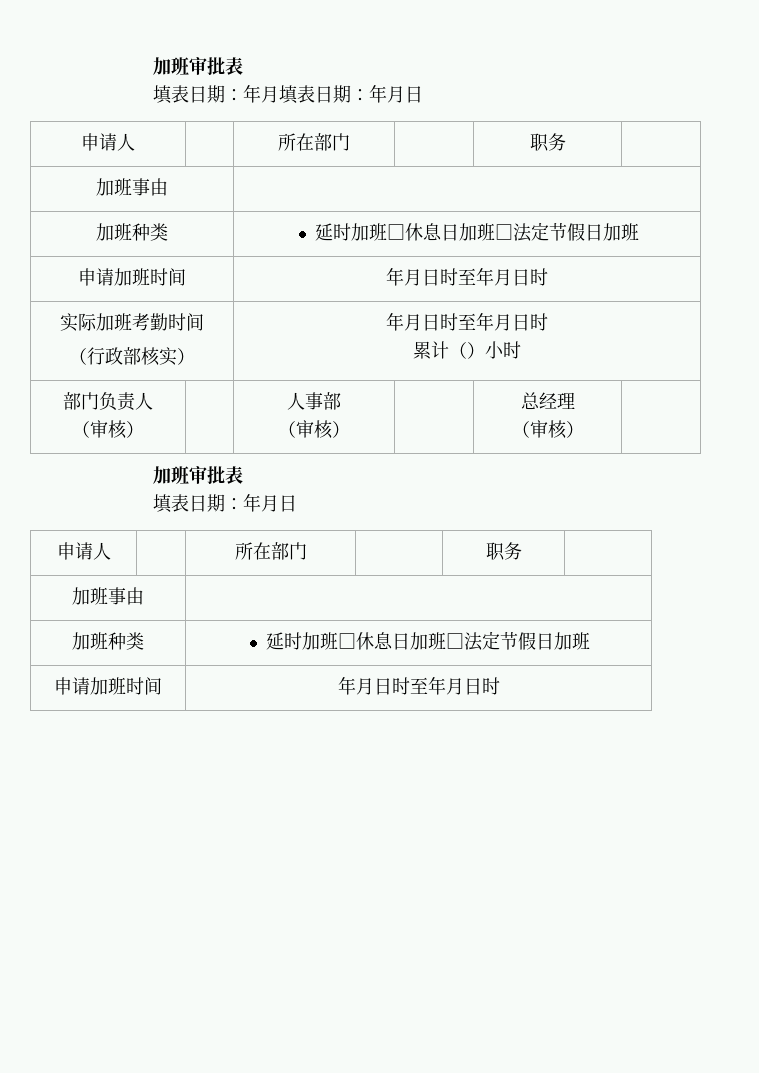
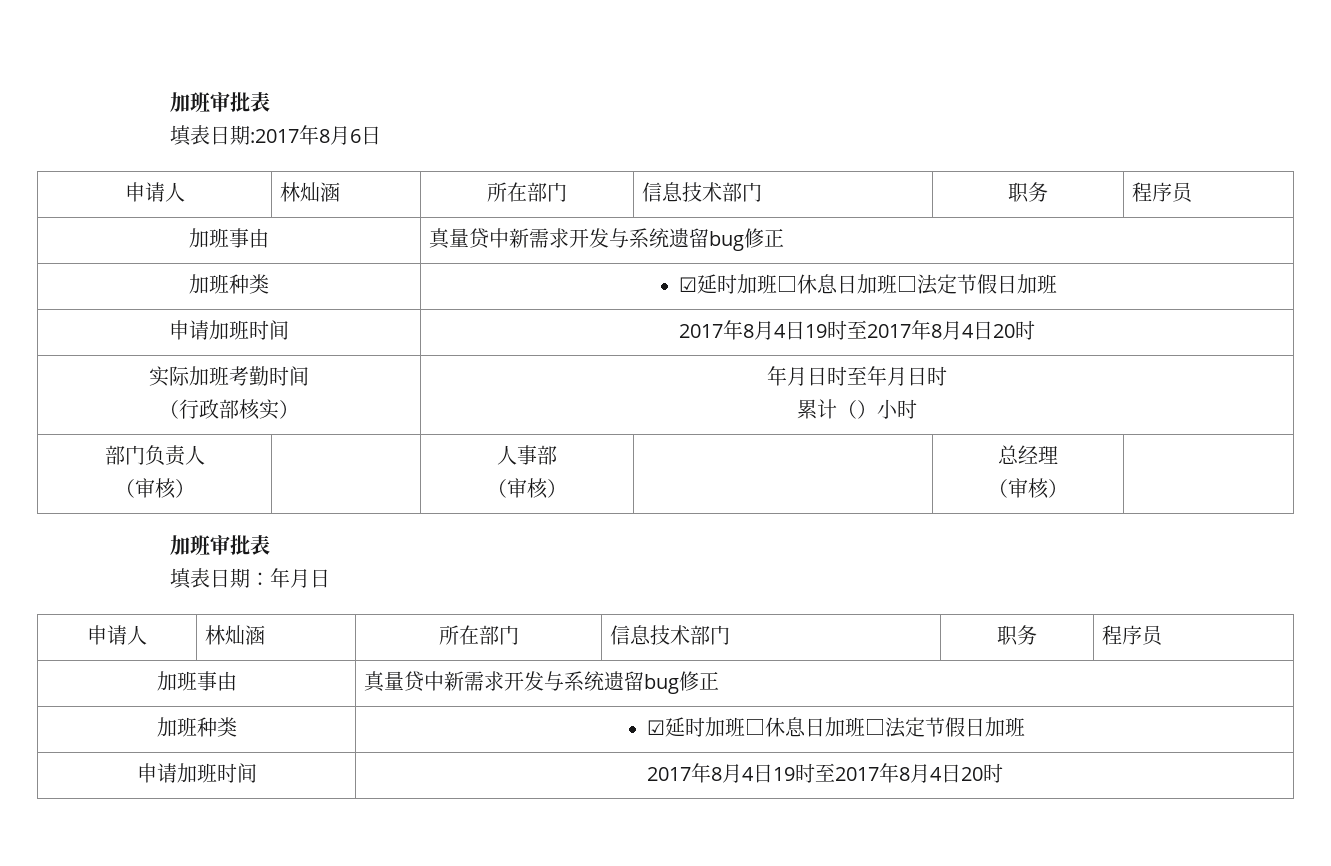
[153,57,244,75] [153,84,424,104] [81,133,135,151] [278,133,350,151] [529,133,566,152] [96,178,168,196] [96,223,168,241] 加班审批表 // 填表日期：年月填表日期：年月日 // 申请人 | | 所在部门 | | 职务 | // 加班事由 | // 加班种类 | -> [169,92,270,112] [169,125,381,146] [124,182,185,202] [279,182,340,202] [487,182,567,202] [641,182,762,202] [1008,182,1048,203] [1131,182,1194,203] [189,228,269,248] [428,228,784,251] [189,274,269,294] [679,277,697,292] 加班审批表 // 填表日期:2017年8月6日 // 申请人 | 林灿涵 | 所在部门 | 信息技术部门 | 职务 | 程序员 // 加班事由 | 真量贷中新需求开发与系统遗留bug修正 // 加班种类 | ☑
[386,267,530,286] 年月日时至年月日 -> [679,320,1015,340] 2017年8月4日19时至2017年8月4日20
[234,542,307,560] [485,542,522,561] [72,587,144,605] [72,632,144,650] | 所在部门 | | 职务 | // 加班事由 | // 加班种类 | -> [204,625,265,645] [438,625,519,645] [609,625,730,645] [997,625,1037,646] [1101,625,1164,646] [156,671,237,691] [363,671,719,694] [156,717,237,737] [646,720,665,735] 林灿涵 | 所在部门 | 信息技术部门 | 职务 | 程序员 // 加班事由 | 真量贷中新需求开发与系统遗留bug修正 // 加班种类 | ☑
[337,676,482,695] 年月日时至年月日 -> [646,763,983,783] 2017年8月4日19时至2017年8月4日20

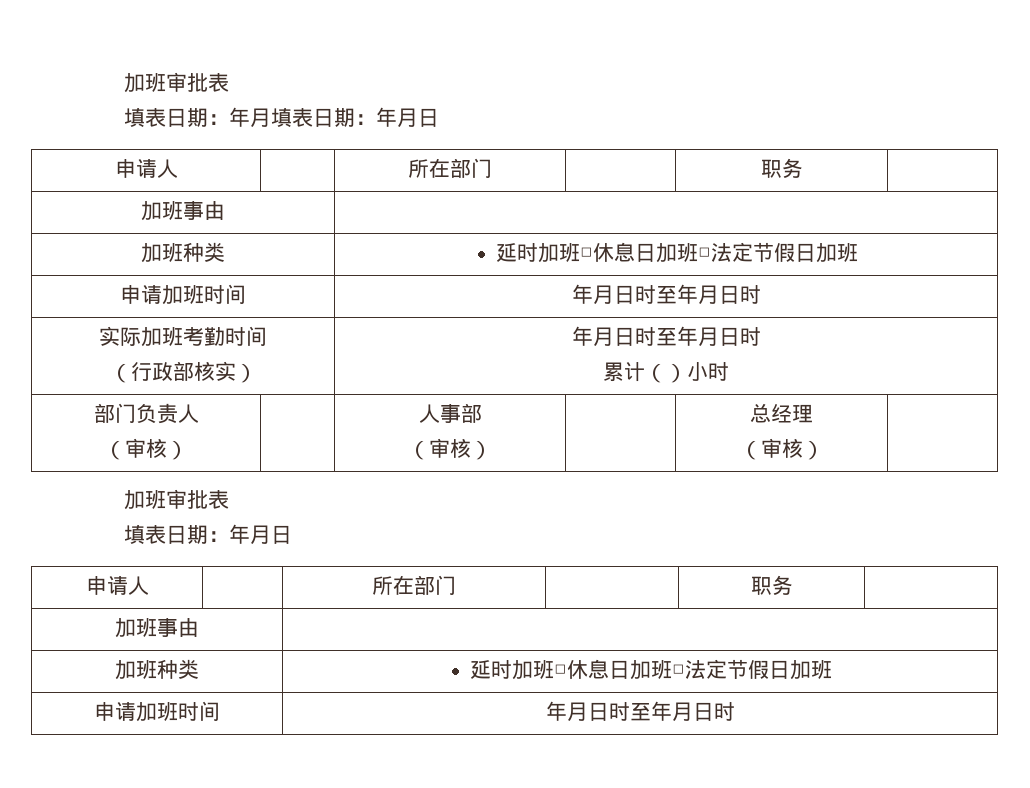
[169,92,270,112] [169,125,381,146] [124,182,185,202] [279,182,340,202] [487,182,567,202] [641,182,762,202] [1008,182,1048,203] [1131,182,1194,203] [189,228,269,248] [428,228,784,251] [189,274,269,294] [679,277,697,292] 加班审批表 // 填表日期:2017年8月6日 // 申请人 | 林灿涵 | 所在部门 | 信息技术部门 | 职务 | 程序员 // 加班事由 | 真量贷中新需求开发与系统遗留bug修正 // 加班种类 | ☑ -> [124,72,230,93] [124,107,440,128] [114,159,178,178] [407,158,492,178] [760,158,803,178] [141,201,225,221] [141,242,225,263] 加班审批表 // 填表日期：年月填表日期：年月日 // 申请人 | | 所在部门 | | 职务 | // 加班事由 | // 加班种类 |
[679,320,1015,340] 2017年8月4日19时至2017年8月4日20 -> [571,284,740,304] 年月日时至年月日
[204,625,265,645] [438,625,519,645] [609,625,730,645] [997,625,1037,646] [1101,625,1164,646] [156,671,237,691] [363,671,719,694] [156,717,237,737] [646,720,665,735] 林灿涵 | 所在部门 | 信息技术部门 | 职务 | 程序员 // 加班事由 | 真量贷中新需求开发与系统遗留bug修正 // 加班种类 | ☑ -> [371,575,456,595] [750,575,793,595] [115,618,199,638] [115,659,199,680] | 所在部门 | | 职务 | // 加班事由 | // 加班种类 |
[646,763,983,783] 2017年8月4日19时至2017年8月4日20 -> [545,701,714,721] 年月日时至年月日

